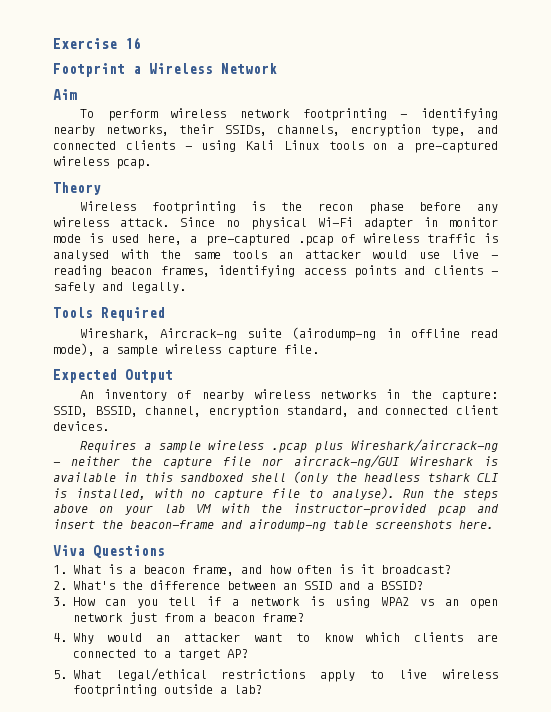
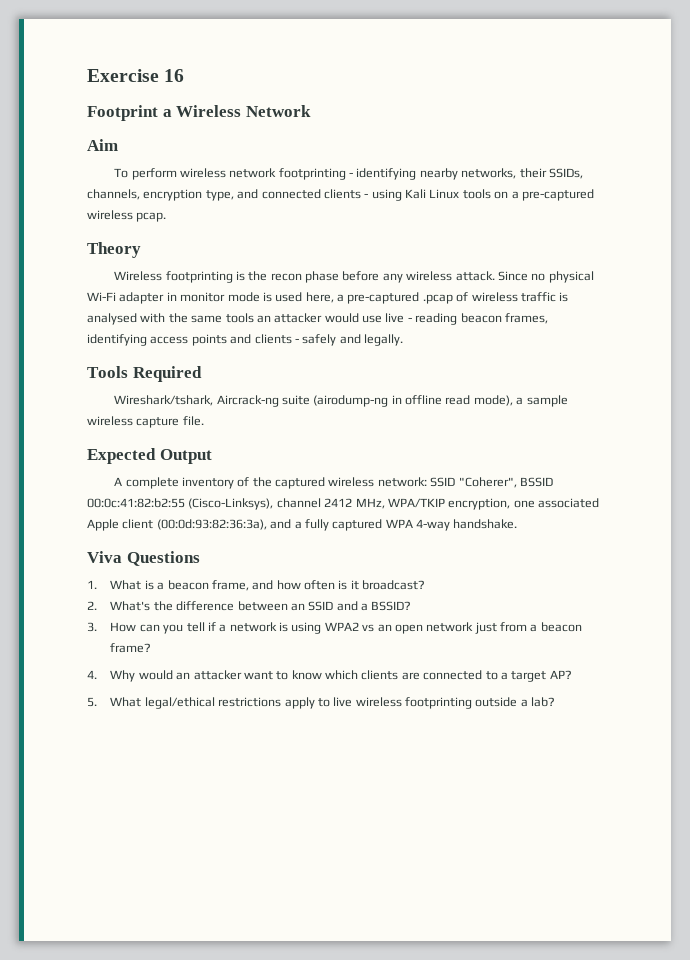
[79,328,150,340] Wireshark, -> [114,395,214,406] Wireshark/tshark,
[79,389,498,402] [53,405,498,418] [53,421,109,431] [79,439,498,453] [53,455,498,469] [53,471,500,484] [53,487,499,501] [53,503,499,516] [53,519,494,532] An inventory of nearby wireless networks in the capture: SSID, BSSID, channel, encryption standard, and connected client devices. // Requires a sample wireless .pcap plus Wireshark/aircrack-ng - neither the capture file nor aircrack-ng/GUI Wireshark is available in this sandboxed shell (only the headless tshark CLI is installed, with no capture file to analyse). Run the steps above on your lab VM with the instructor-provided pcap and insert the beacon-frame and airodump-ng table screenshots here. -> [114,477,553,489] [87,498,599,510] [87,519,518,531] A complete inventory of the captured wireless network: SSID "Coherer", BSSID 00:0c:41:82:b2:55 (Cisco-Linksys), channel 2412 MHz, WPA/TKIP encryption, one associated Apple client (00:0d:93:82:36:3a), and a fully captured WPA 4-way handshake.

